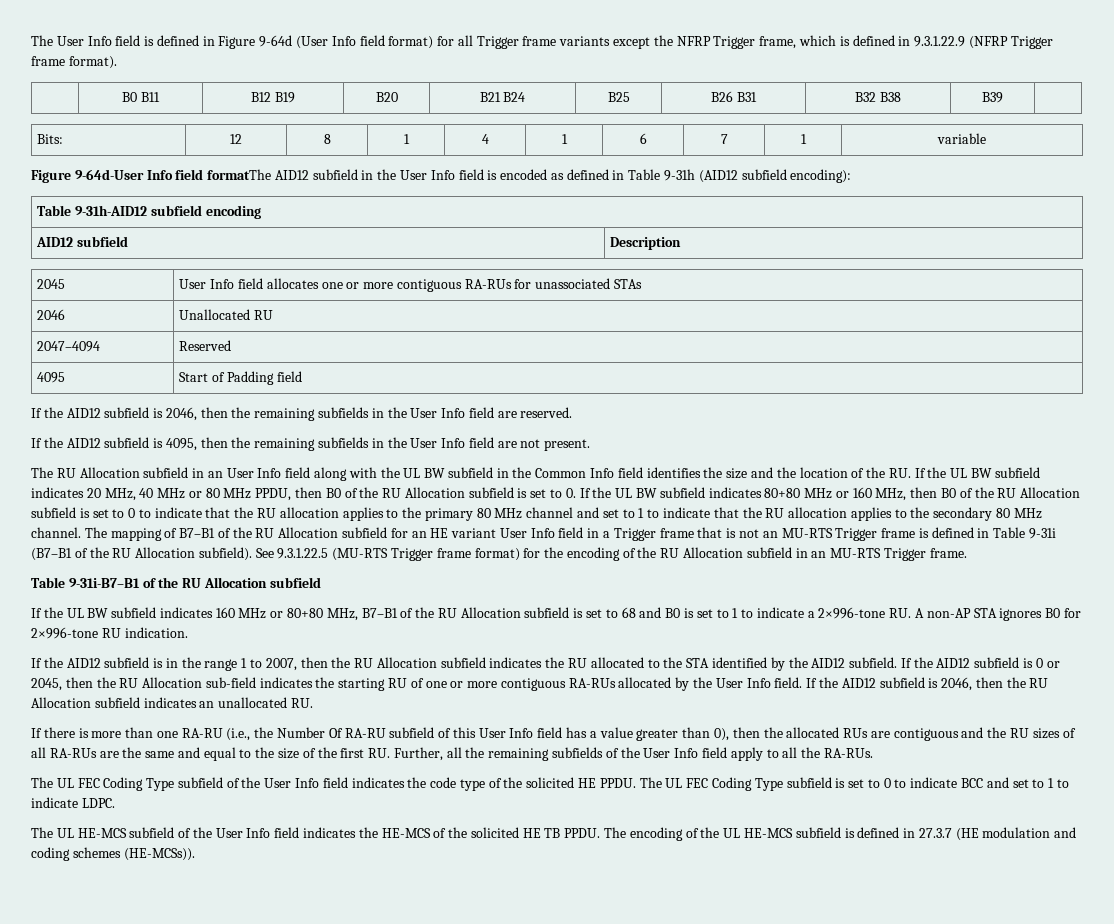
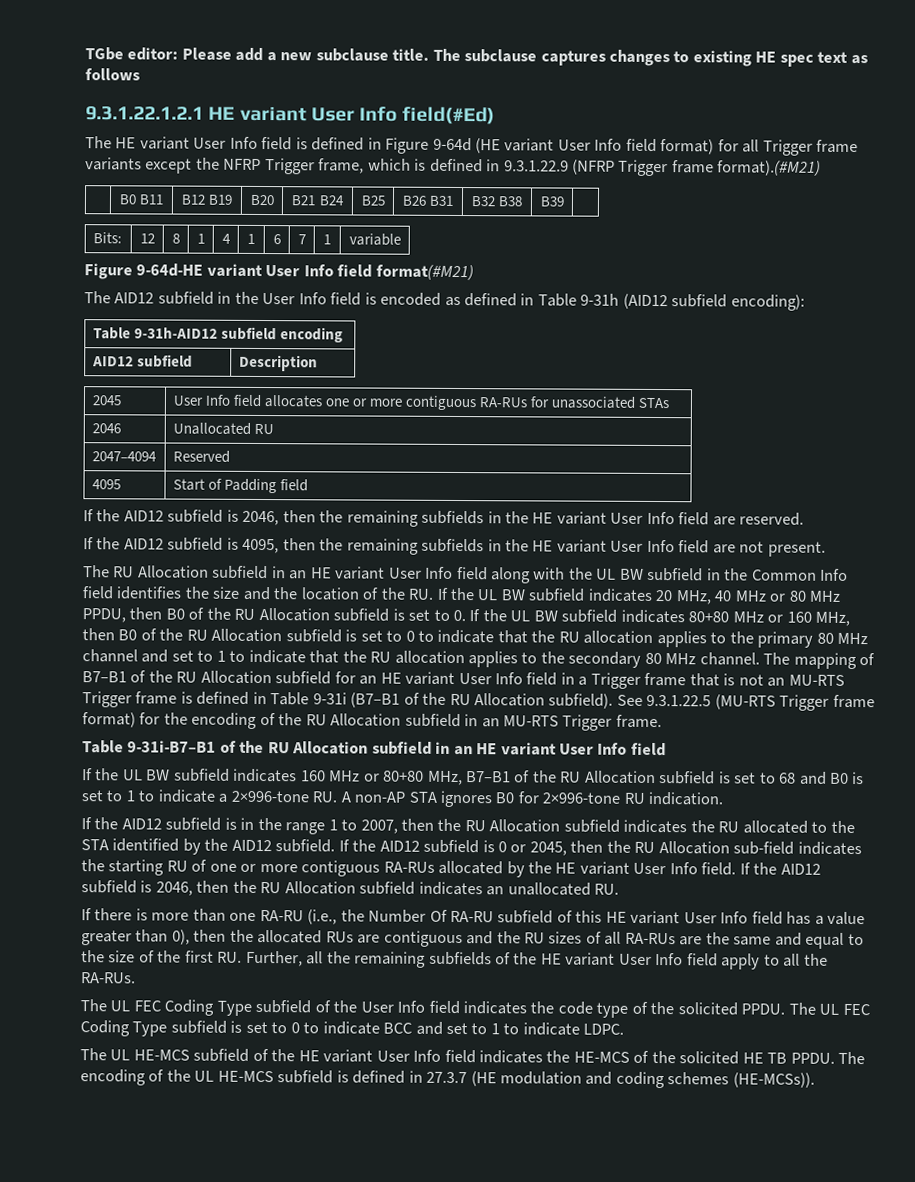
[31,35,53,46] The -> [85,47,868,67] [85,68,140,81] [85,106,496,125] [85,136,190,150] TGbe editor: Please add a new subclause title. The subclause captures changes to existing HE spec text as follows // 9.3.1.22.1.2.1 HE variant User Info field(#Ed) // The HE variant
[296,36,329,49] (User -> [475,138,591,154] (HE variant User
[68,56,117,69] format). -> [717,160,822,176] format).(#M21)
[74,169,272,180] 9-64d-User Info field formatThe -> [136,263,474,281] [84,291,111,304] 9-64d-HE variant User Info field format(#M21) // The
(407, 412) none -> [532,511,607,525] HE variant
(407, 442) none -> [532,539,607,553] HE variant
(223, 474) none -> [310,566,386,580] HE variant
(321, 582) none -> [435,741,666,757] in an HE variant User Info field
(713, 682) none -> [555,861,630,875] HE variant
(476, 732) none -> [605,910,681,925] HE variant
(640, 752) none -> [540,952,616,966] HE variant
[578,778,597,788] HE -> (738, 1009) none
(212, 832) none -> [298,1049,374,1063] HE variant

